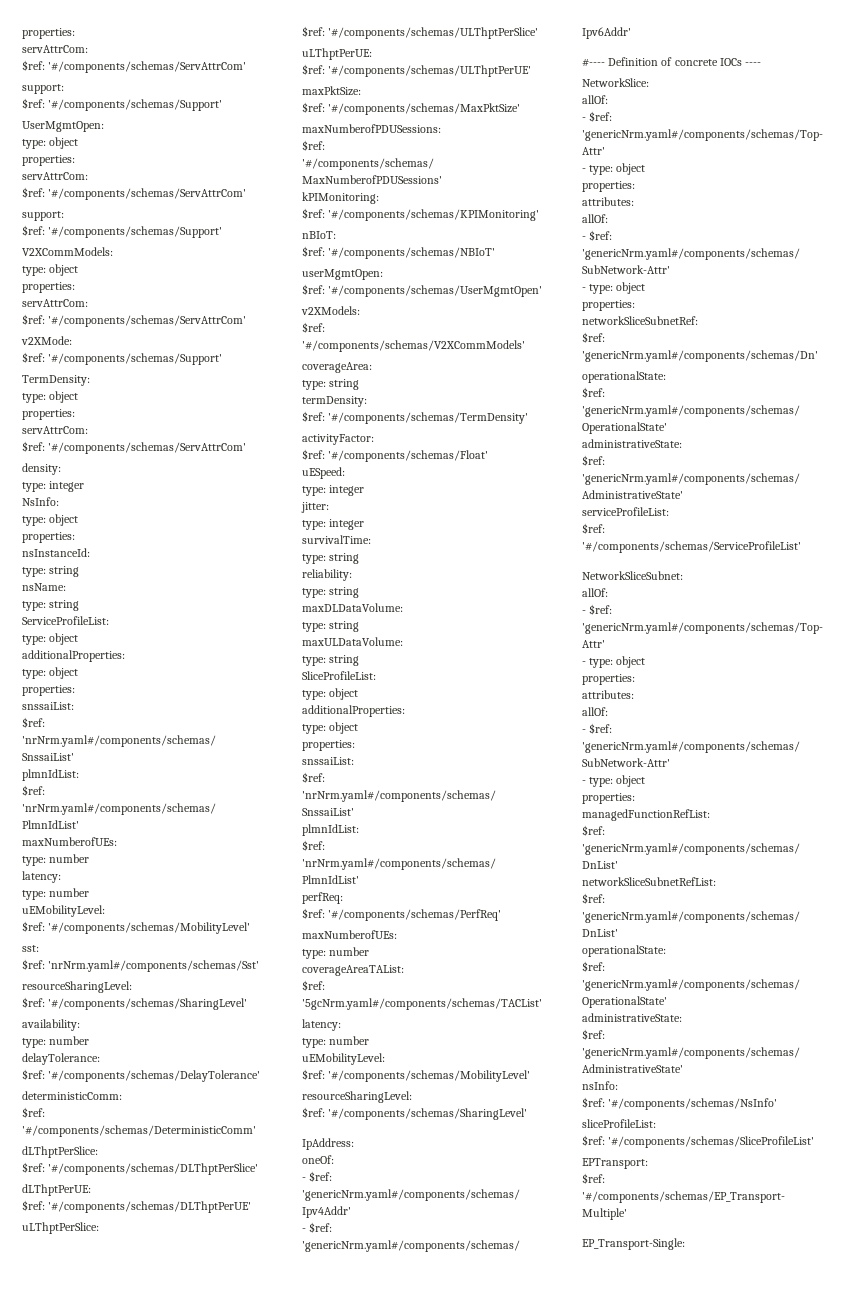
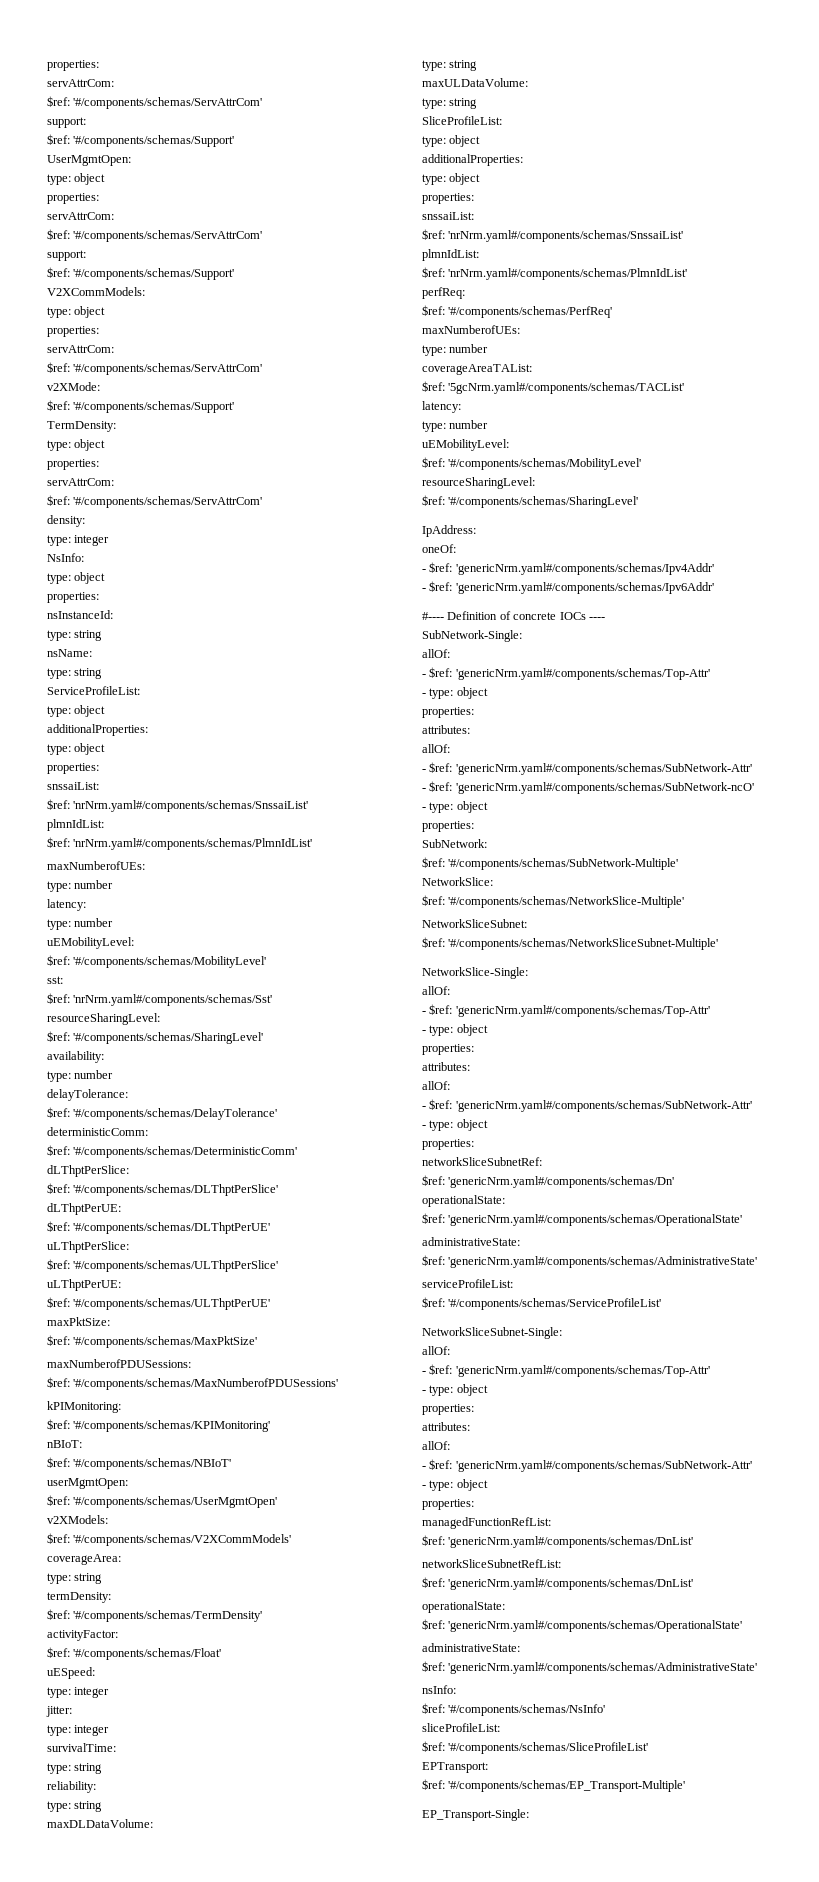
[582,78,649,87] NetworkSlice: -> [422,630,522,642] [422,649,450,658] [422,667,710,680] [422,687,488,699] [422,707,474,718] [422,725,470,734] [422,744,450,753] [422,762,752,775] [422,781,754,794] [422,801,488,813] [422,821,474,832] [422,839,487,848] [422,857,679,870] [422,877,493,886] [422,895,685,908] [422,919,527,928] [422,937,719,950] [422,967,528,979] SubNetwork-Single: // allOf: // - $ref: 'genericNrm.yaml#/components/schemas/Top-Attr' // - type: object // properties: // attributes: // allOf: // - $ref: 'genericNrm.yaml#/components/schemas/SubNetwork-Attr' // - $ref: 'genericNrm.yaml#/components/schemas/SubNetwork-ncO' // - type: object // properties: // SubNetwork: // $ref: '#/components/schemas/SubNetwork-Multiple' // NetworkSlice: // $ref: '#/components/schemas/NetworkSlice-Multiple' // NetworkSliceSubnet: // $ref: '#/components/schemas/NetworkSliceSubnet-Multiple' // NetworkSlice-Single:
[582,571,683,580] NetworkSliceSubnet: -> [422,1327,562,1339] NetworkSliceSubnet-Single:

